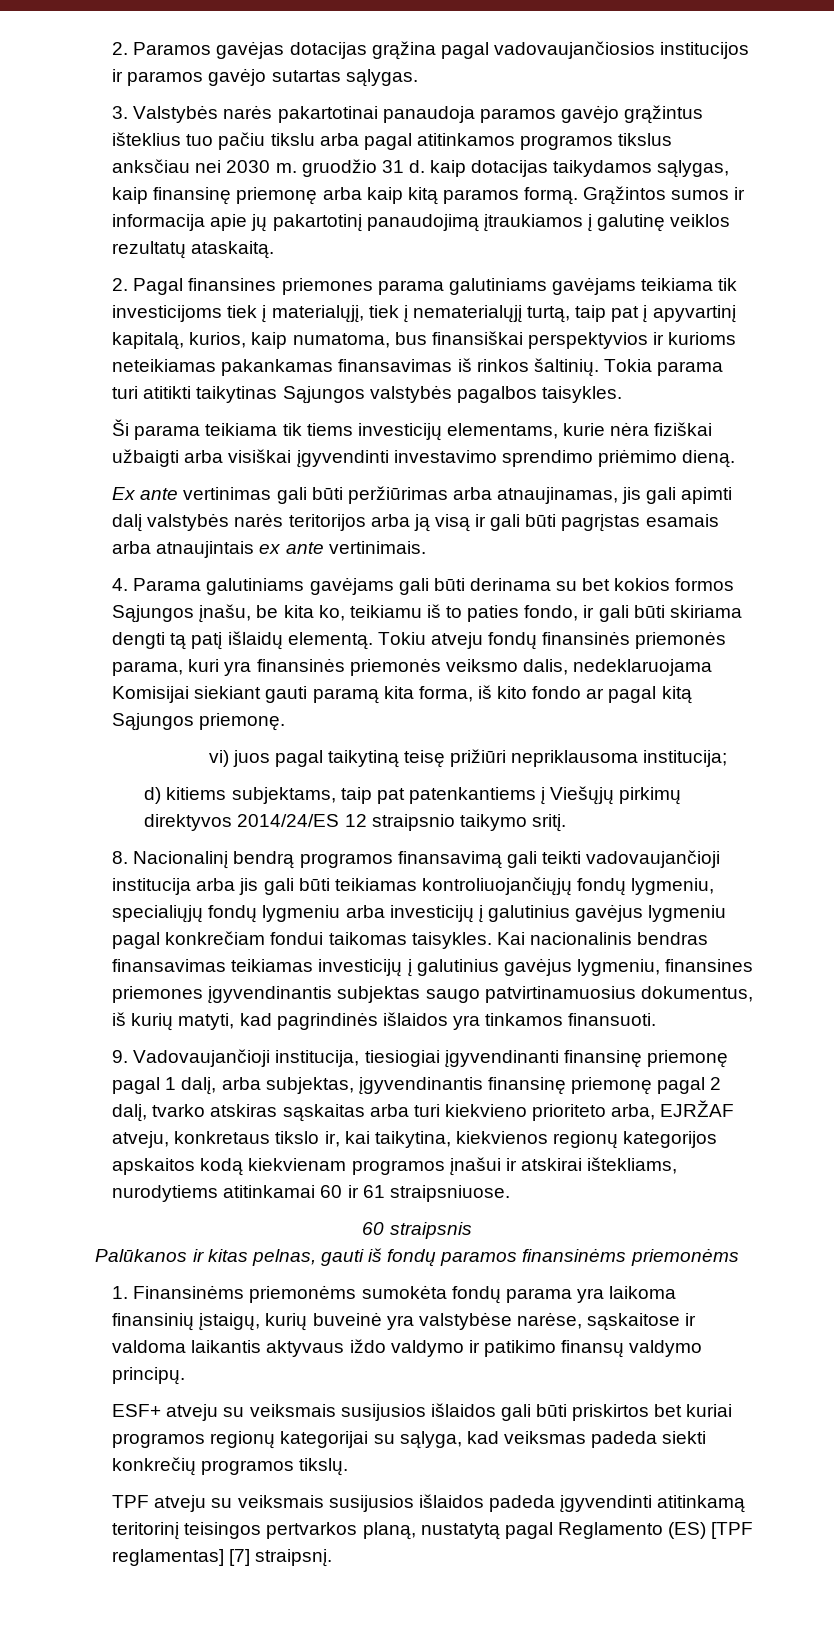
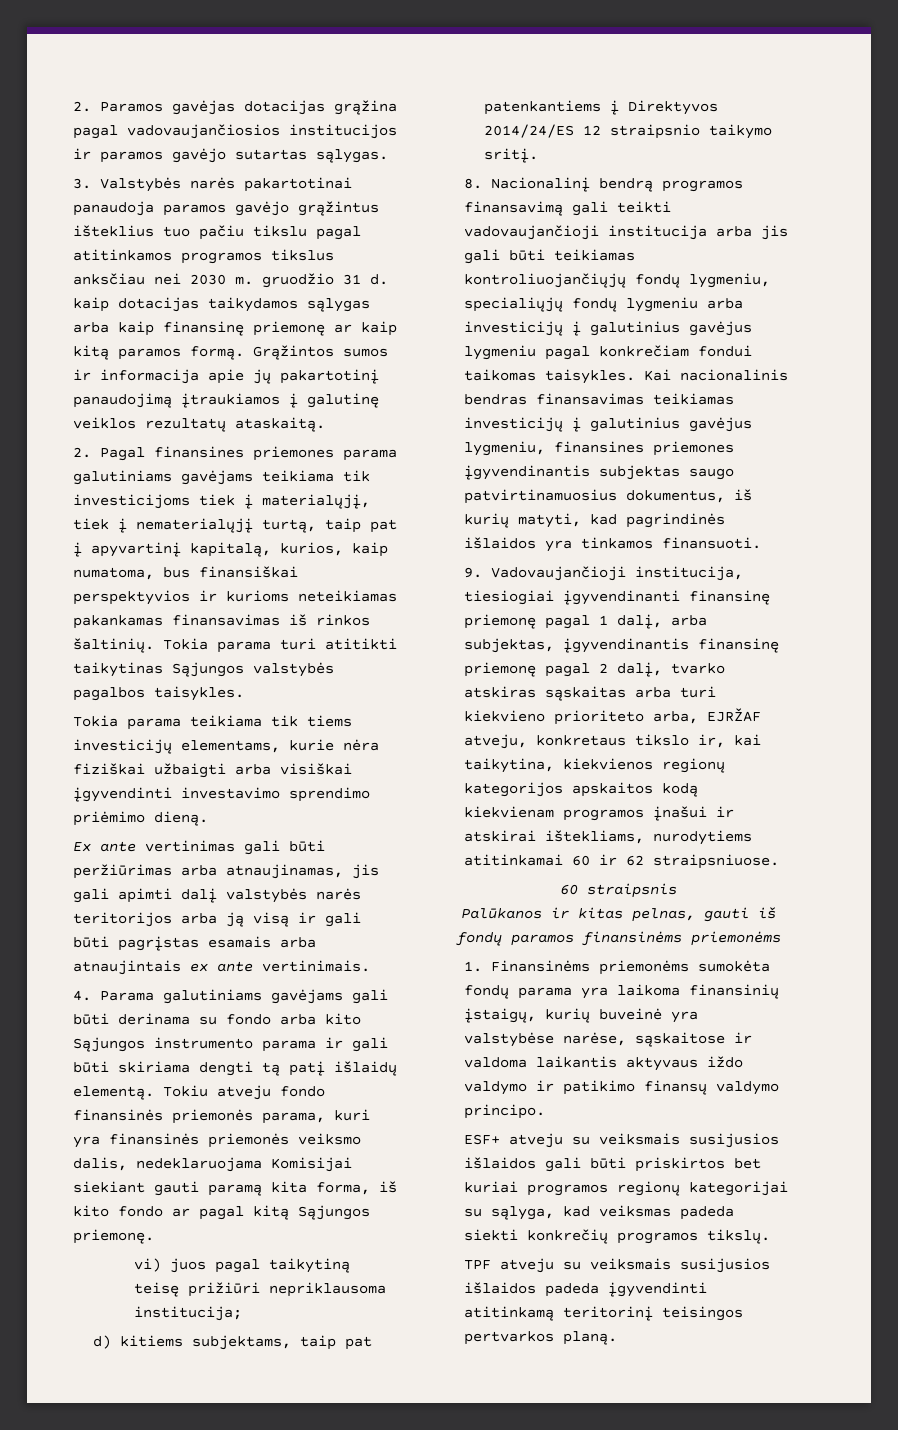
[319,133,359,146] arba -> (307, 231) none
[657,160,730,178] sąlygas, -> [306,298,370,312] [72,322,109,333] sąlygas arba
[322,187,362,200] arba -> [333,324,352,333] ar
[112,419,130,436] Ši -> [72,715,118,727] Tokia
[582,578,735,591] [112,604,579,623] bet kokios formos Sąjungos įnašu, be kita ko, teikiamu iš to paties fondo, -> [225,1013,361,1025] [72,1037,316,1052] fondo arba kito Sąjungos instrumento parama
[488,632,538,650] fondų -> [279,1086,325,1097] fondo
[550,786,682,805] [144,814,233,831] Viešųjų pirkimų direktyvos -> [628,100,719,115] Direktyvos
[362,1185,385,1198] 61 -> [625,855,644,866] 62
[112,1367,186,1385] principų. -> [463,1104,545,1119] principo.
[362,1522,754,1540] [112,1549,333,1567] planą, nustatytą pagal Reglamento (ES) [TPF reglamentas] [7] straipsnį. -> [562,1331,617,1345] planą.

